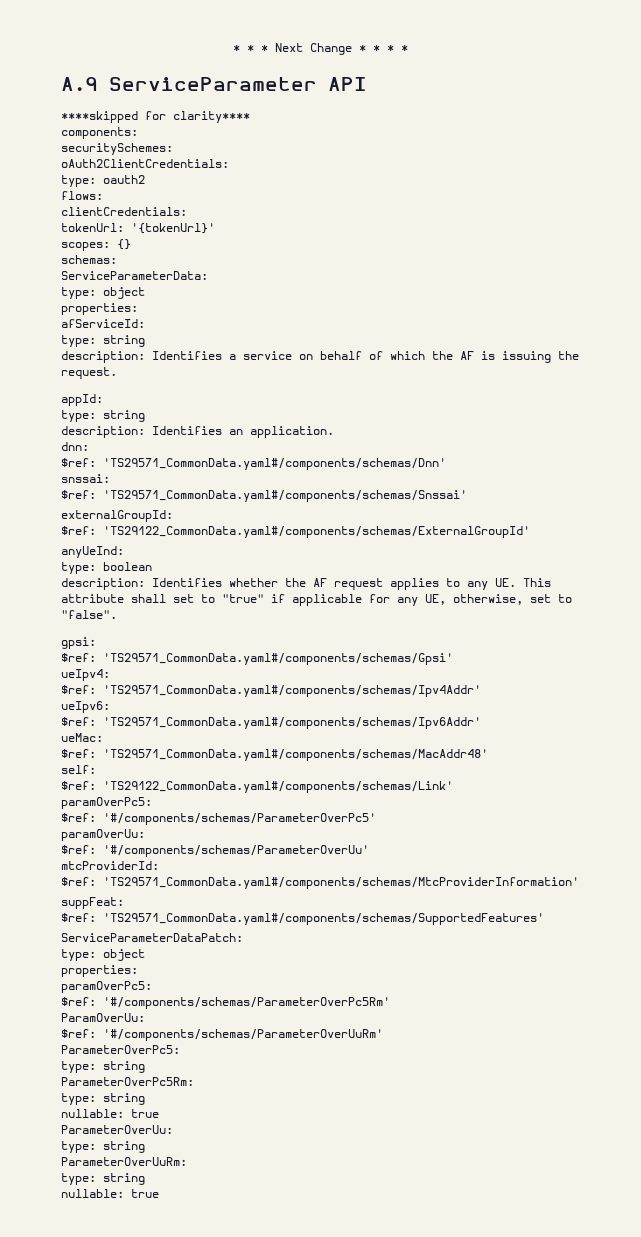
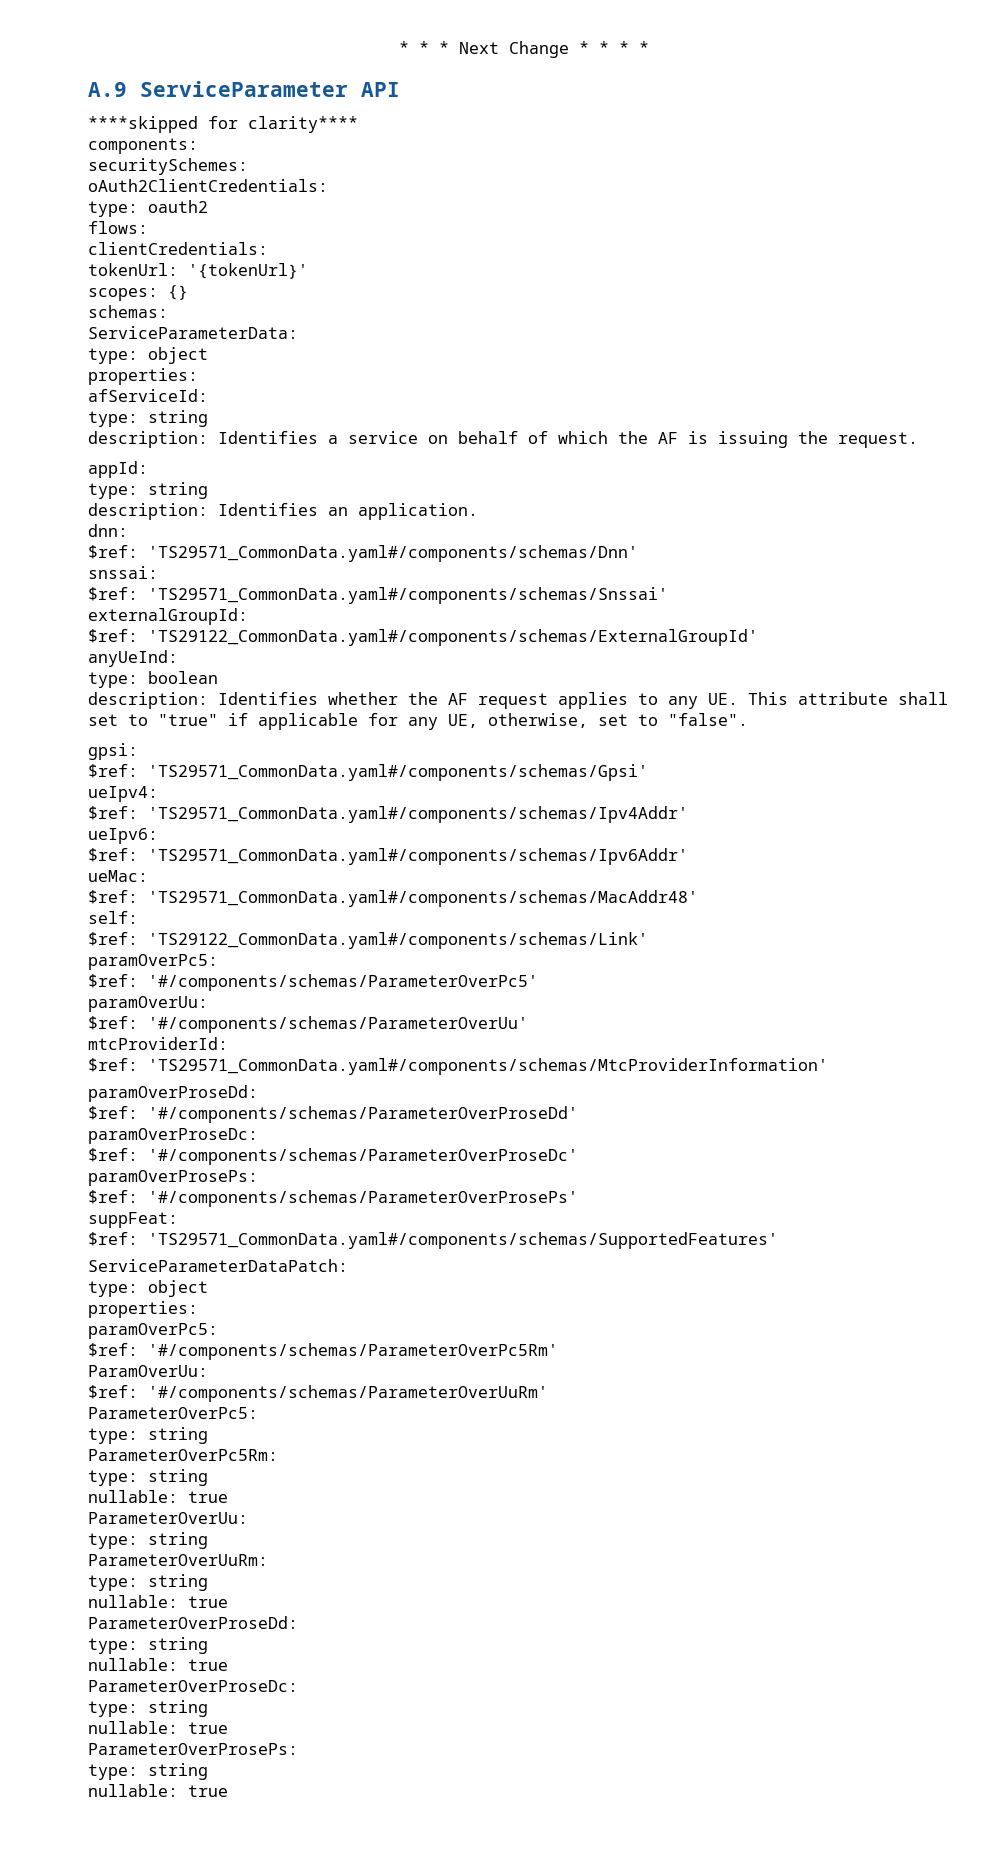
(579, 883) none -> [88,1085,258,1102] [88,1106,578,1123] [88,1128,258,1144] [88,1148,578,1165] [88,1170,258,1186] [88,1190,578,1207] // paramOverProseDd: // $ref: '#/components/schemas/ParameterOverProseDd' // paramOverProseDc: // $ref: '#/components/schemas/ParameterOverProseDc' // paramOverProsePs: // $ref: '#/components/schemas/ParameterOverProsePs'
(159, 1193) none -> [88,1616,298,1629] [88,1637,208,1654] [88,1658,228,1671] [88,1680,298,1692] [88,1700,208,1717] [88,1721,228,1734] [88,1743,298,1755] [88,1763,208,1780] [88,1784,228,1797] // ParameterOverProseDd: // type: string // nullable: true // ParameterOverProseDc: // type: string // nullable: true // ParameterOverProsePs: // type: string // nullable: true

